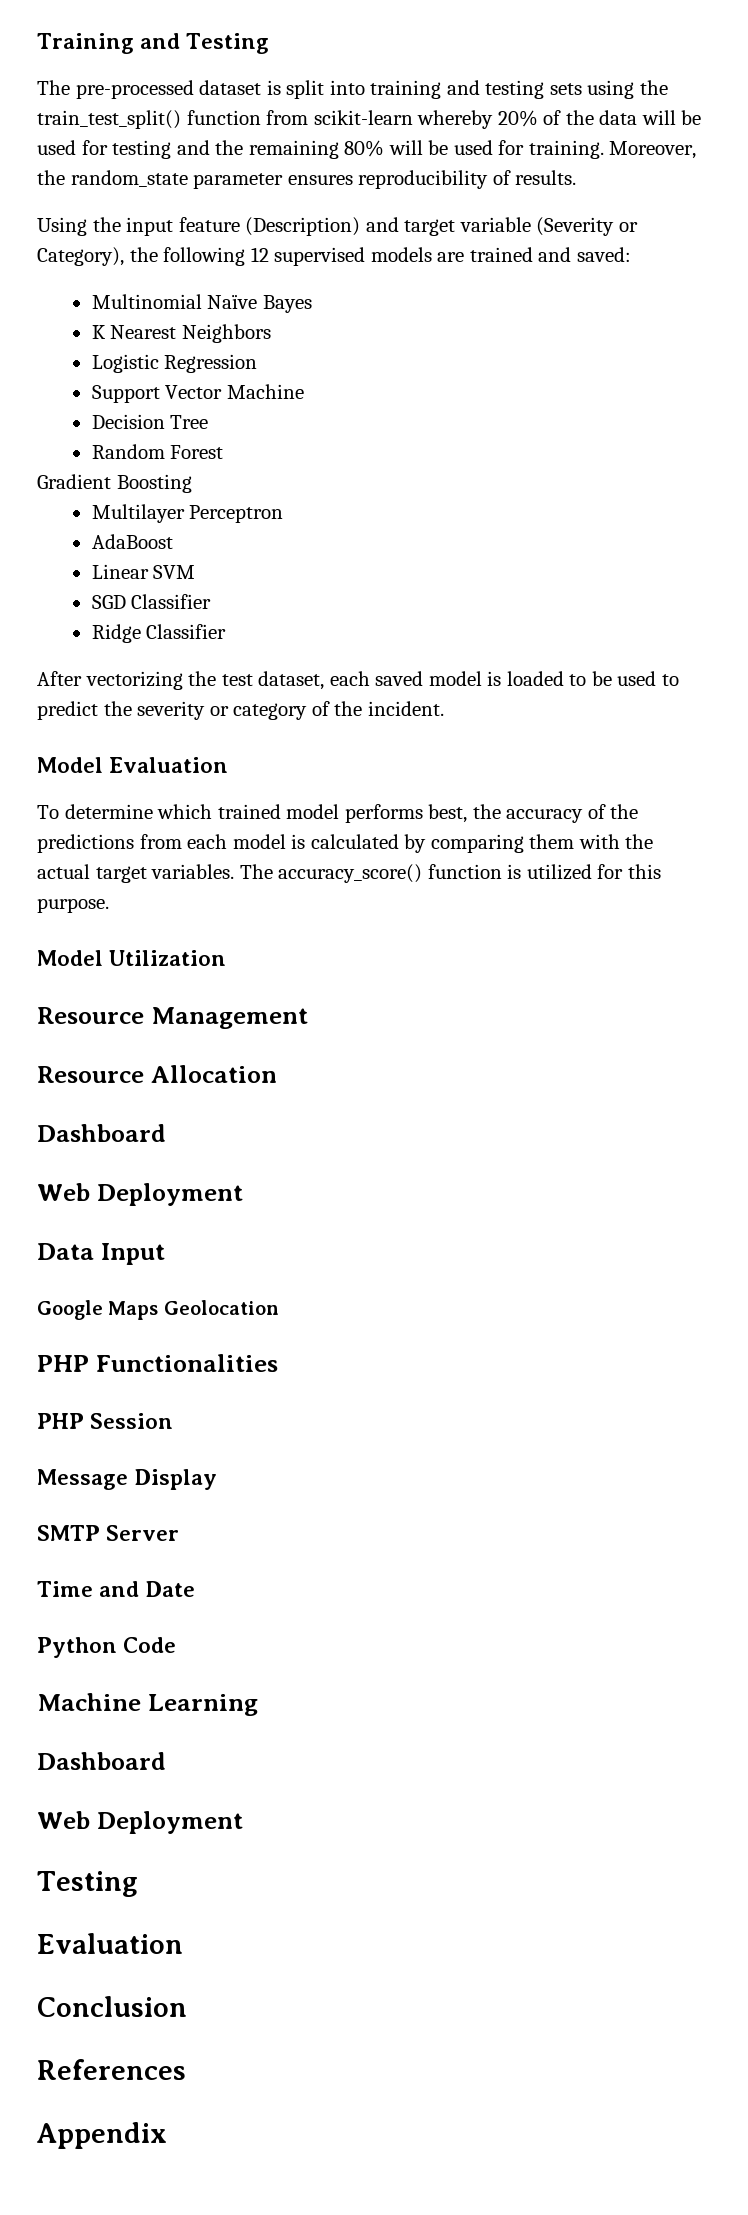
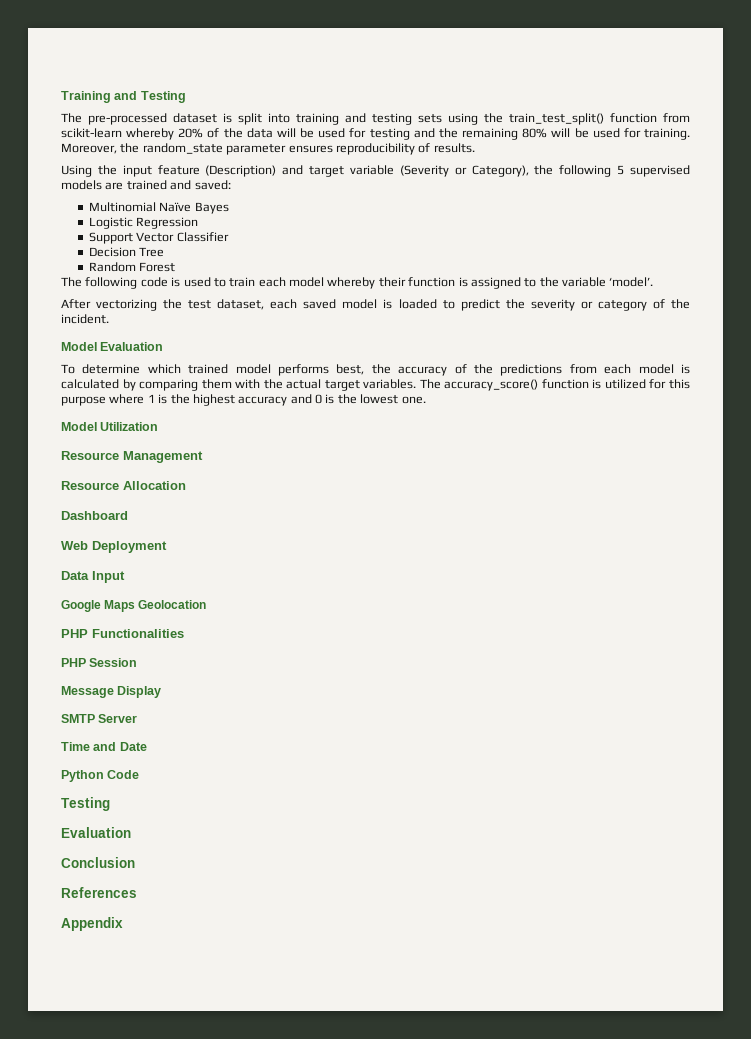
[250,247,269,262] 12 -> [617,165,625,175] 5
[91,324,271,343] // K Nearest Neighbors -> (229, 208) none
[226,384,304,399] Machine -> [176,232,229,242] Classifier
[37,474,192,493] [91,504,284,523] [91,534,173,549] [91,564,196,579] [91,594,212,609] [91,624,227,643] Gradient Boosting // Multilayer Perceptron // AdaBoost // Linear SVM // SGD Classifier // Ridge Classifier -> [61,277,654,289] The following code is used to train each model whereby their function is assigned to the variable ‘model’.
[591,671,679,686] be used to -> (455, 304) none
[37,898,109,913] purpose. -> [61,394,426,406] purpose where 1 is the highest accuracy and 0 is the lowest one.
[37,1693,258,1716] [37,1752,166,1770] [37,1811,243,1834] // Machine Learning // Dashboard // Web Deployment -> (140, 774) none

